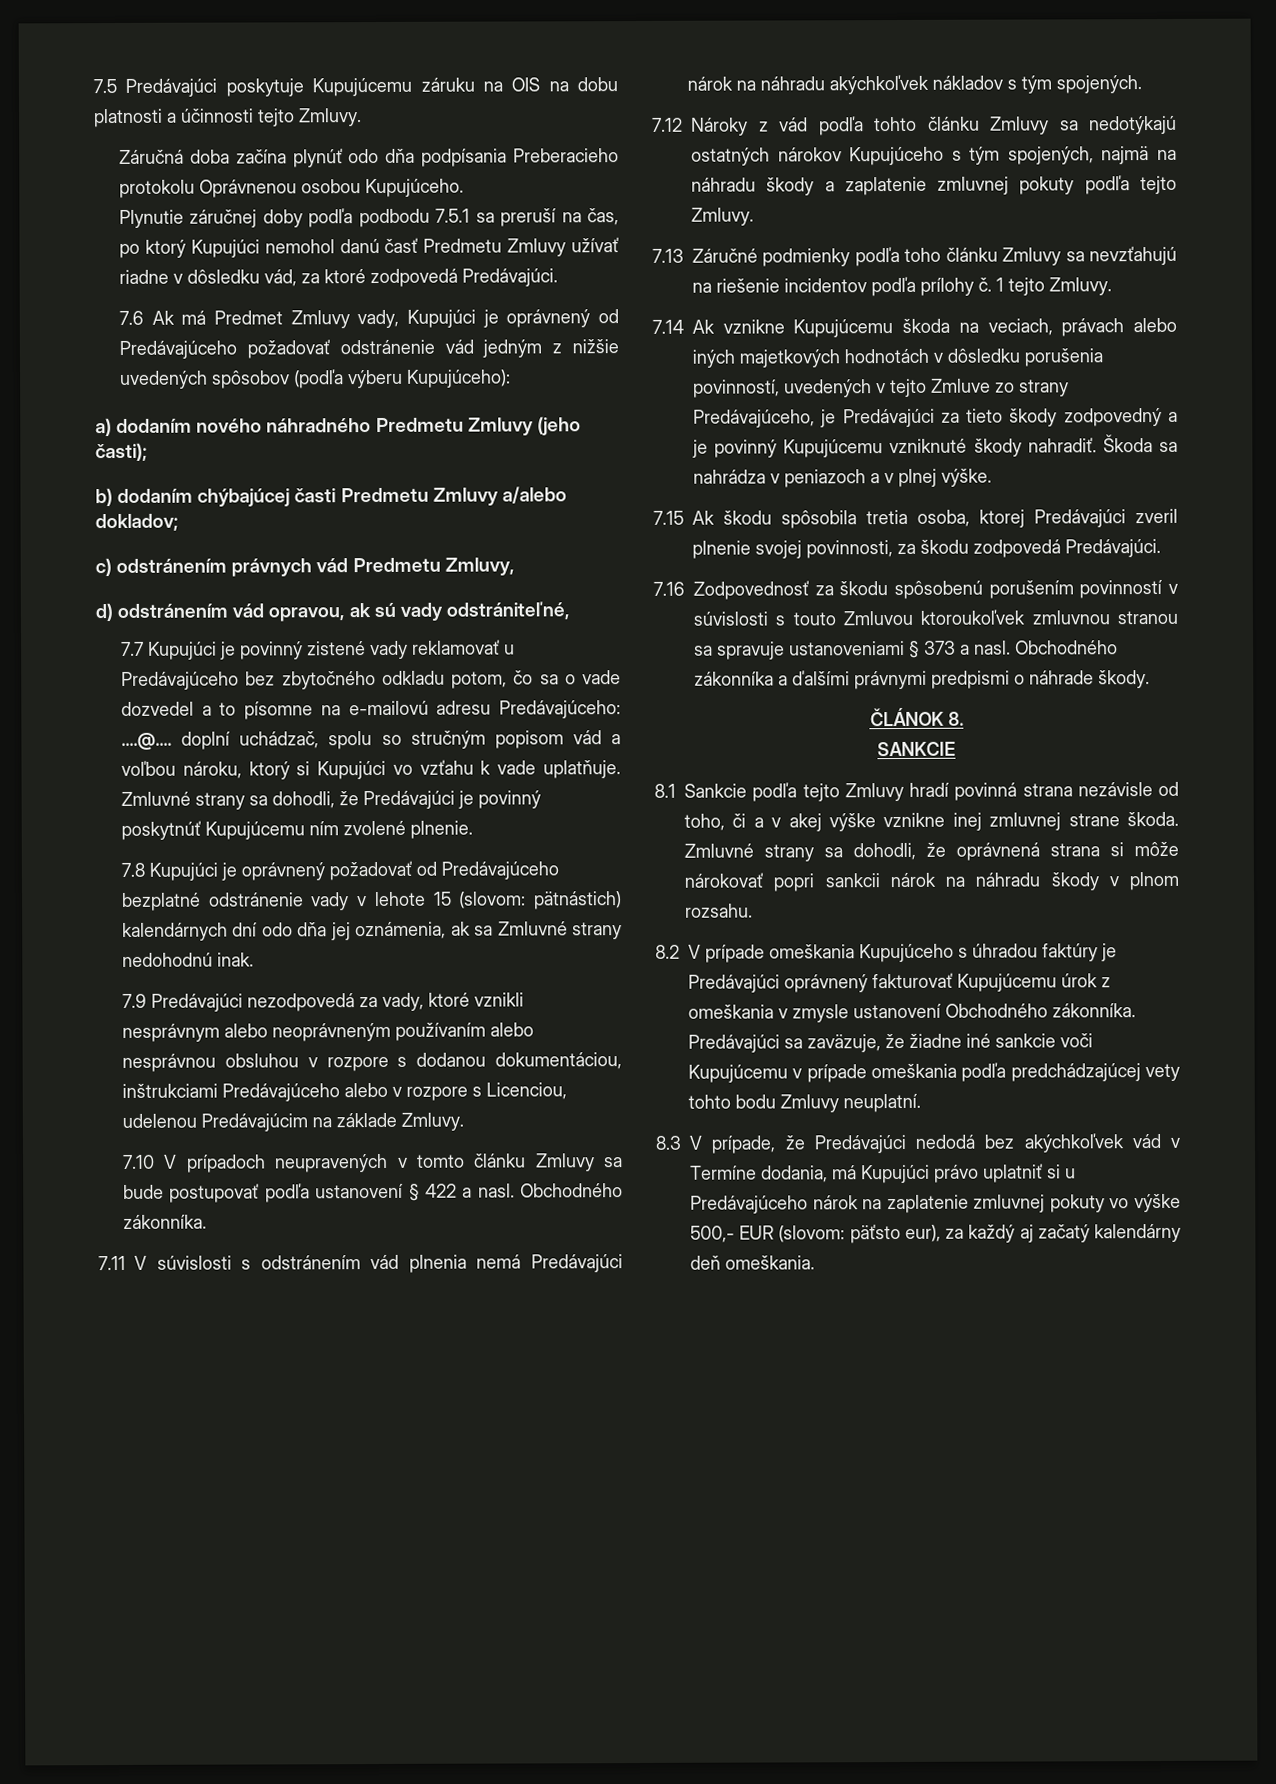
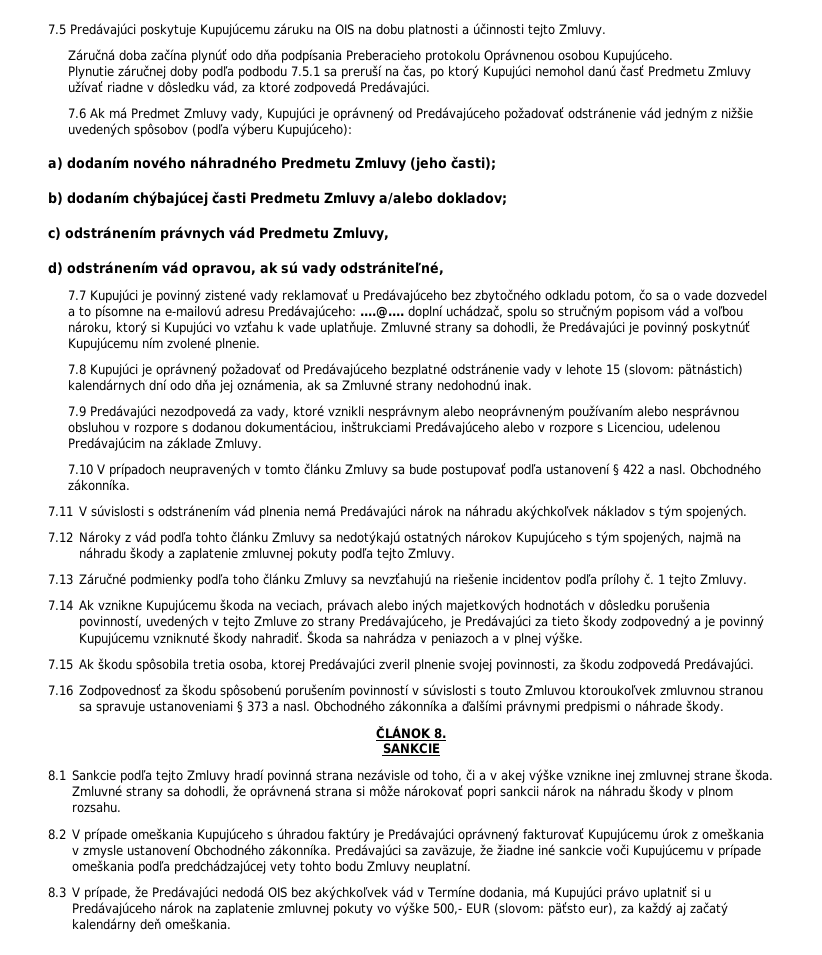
(975, 1141) none -> [268,887,288,898] OIS

